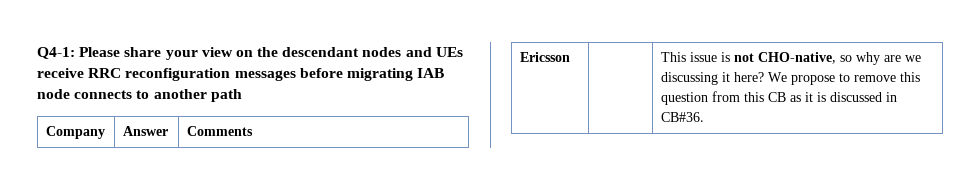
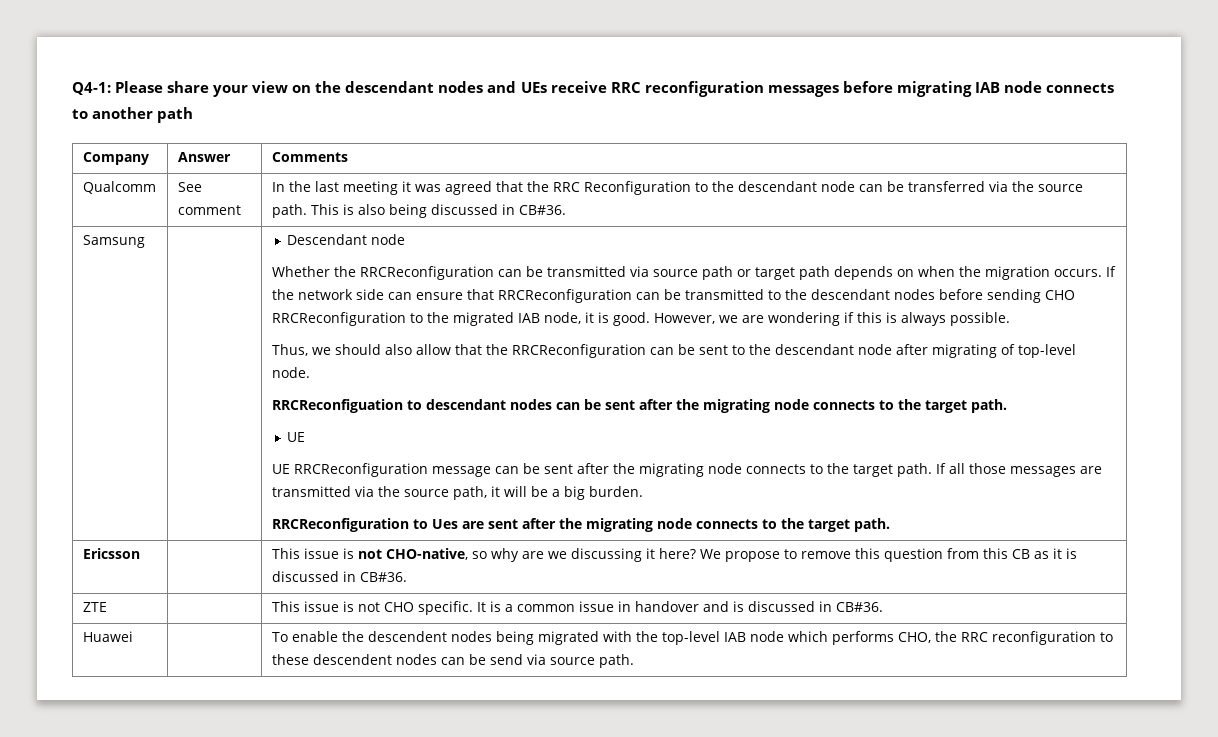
(253, 131) none -> [82,181,156,194] [177,182,202,192] [177,205,241,215] [271,181,1083,195] [271,204,566,218] [82,235,145,248] [286,234,405,245] [271,266,1116,280] [271,289,1075,303] [271,312,1010,326] [271,344,1076,358] [271,367,310,378] [271,399,1007,413] [286,432,305,442] [271,463,1102,477] [271,486,643,500] [271,518,890,532] // Qualcomm | See comment | In the last meeting it was agreed that the RRC Reconfiguration to the descendant node can be transferred via the source path. This is also being discussed in CB#36. // Samsung | | Descendant node // Whether the RRCReconfiguration can be transmitted via source path or target path depends on when the migration occurs. If the network side can ensure that RRCReconfiguration can be transmitted to the descendant nodes before sending CHO RRCReconfiguration to the migrated IAB node, it is good. However, we are wondering if this is always possible. // Thus, we should also allow that the RRCReconfiguration can be sent to the descendant node after migrating of top-level node. // RRCReconfiguation to descendant nodes can be sent after the migrating node connects to the target path. // UE // UE RRCReconfiguration message can be sent after the migrating node connects to the target path. If all those messages are transmitted via the source path, it will be a big burden. // RRCReconfiguration to Ues are sent after the migrating node connects to the target path.
(704, 117) none -> [82,602,107,612] [271,601,883,615] [82,631,133,642] [271,631,1113,645] [271,654,634,668] // ZTE | | This issue is not CHO specific. It is a common issue in handover and is discussed in CB#36. // Huawei | | To enable the descendent nodes being migrated with the top-level IAB node which performs CHO, the RRC reconfiguration to these descendent nodes can be send via source path.

